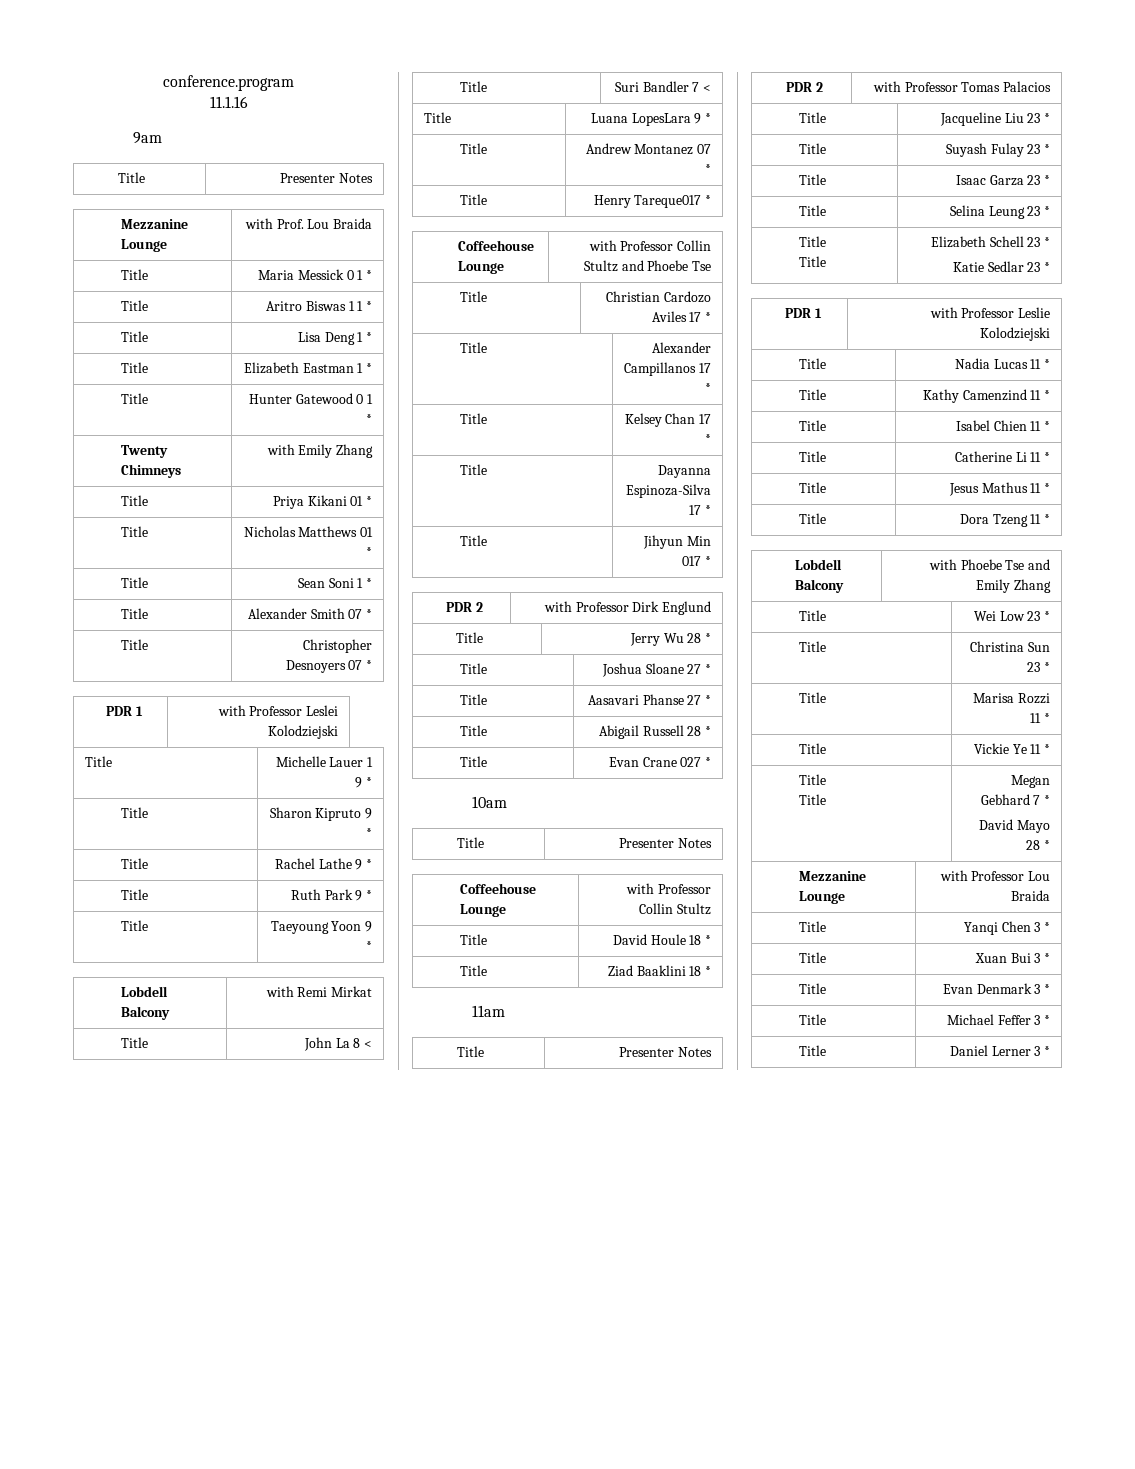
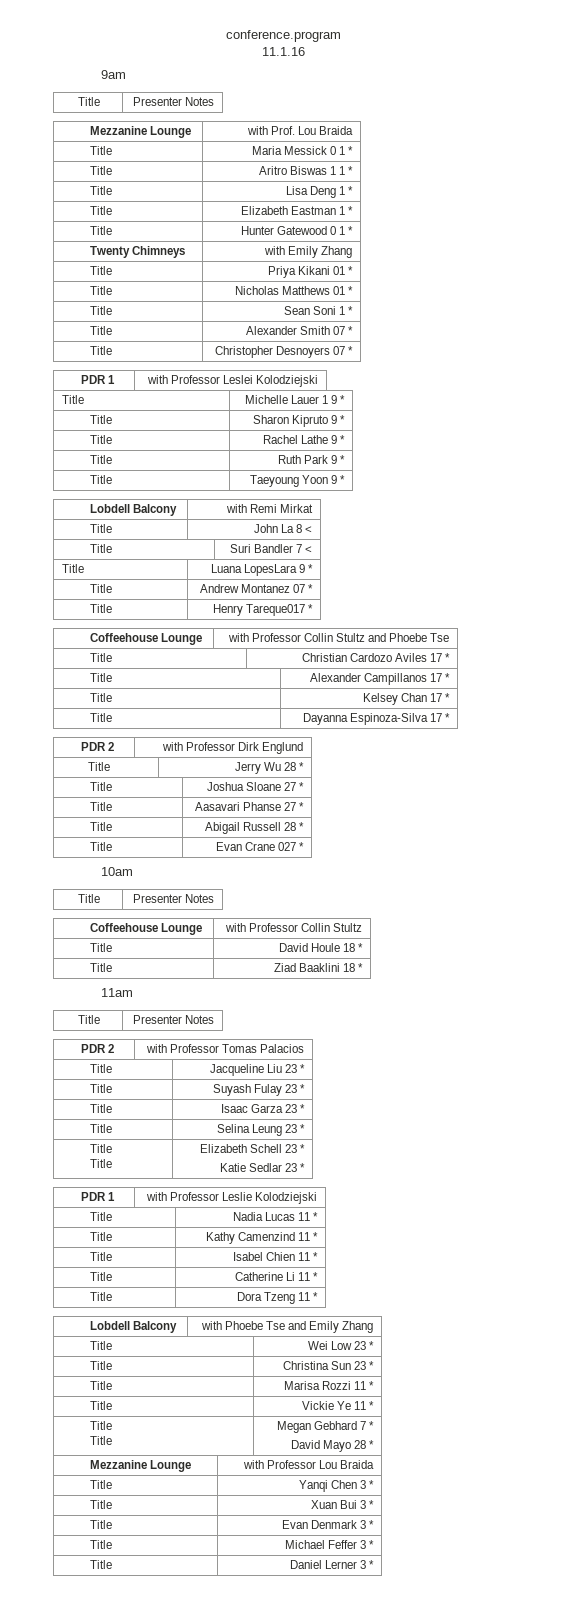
[459,535,487,546] [643,535,712,549] [682,556,712,566] // Title | Jihyun Min 017 * -> (451, 717) none
[798,482,826,493] [948,482,1051,496] // Title | Jesus Mathus 11 * -> (319, 1276) none

